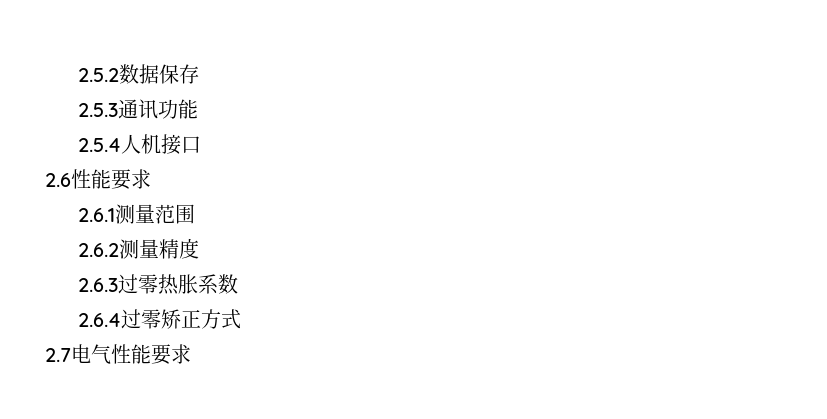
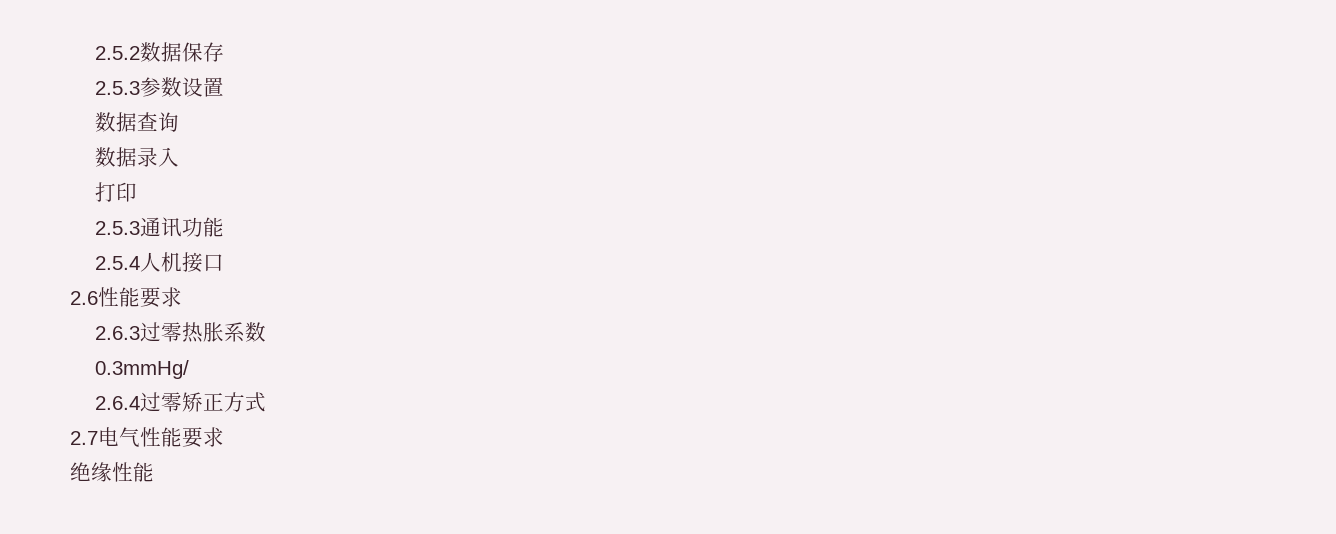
(200, 74) none -> [95,77,225,97] [95,112,180,132] [95,147,180,167] [95,182,138,202] // 2.5.3参数设置 // 数据查询 // 数据录入 // 打印
[78,204,196,224] [78,238,200,259] // 2.6.1测量范围 // 2.6.2测量精度 -> (182, 297) none
(239, 284) none -> [95,360,190,379] // 0.3mmHg/
(191, 354) none -> [70,462,154,482] // 绝缘性能

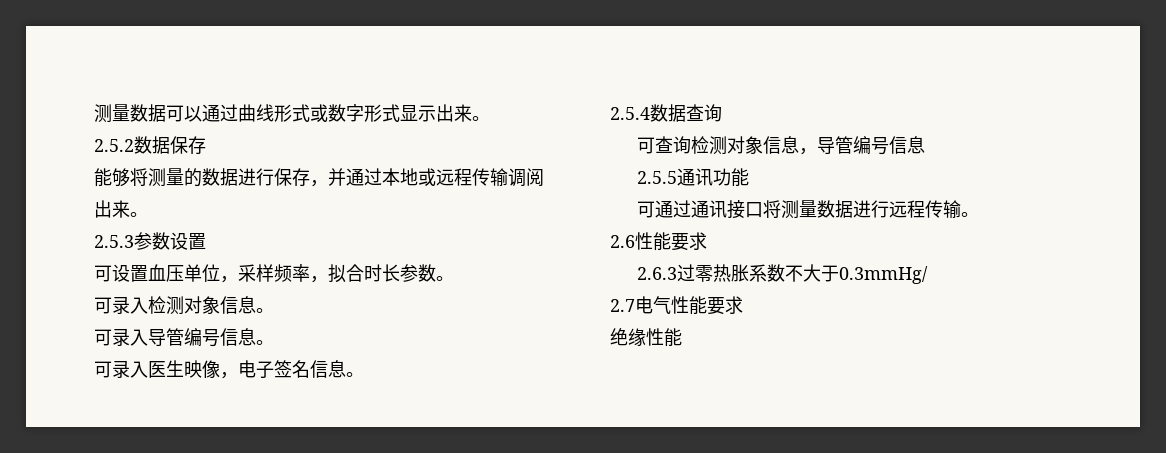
[95,42,225,62] [95,77,225,97] [95,112,180,132] [95,147,180,167] [95,182,138,202] [95,221,141,235] 2.5.2数据保存 // 2.5.3参数设置 // 数据查询 // 数据录入 // 打印 // 2.5.3 -> [94,104,491,123] [94,136,207,154] [94,168,545,187] [94,200,149,218] [94,232,207,250] [94,264,455,283] [94,296,275,315] [94,328,275,347] [94,360,365,379] [610,104,722,122] [637,136,926,155] [637,171,678,184] 测量数据可以通过曲线形式或数字形式显示出来。 // 2.5.2数据保存 // 能够将测量的数据进行保存，并通过本地或远程传输调阅出来。 // 2.5.3参数设置 // 可设置血压单位，采样频率，拟合时长参数。 // 可录入检测对象信息。 // 可录入导管编号信息。 // 可录入医生映像，电子签名信息。 // 2.5.4数据查询 // 可查询检测对象信息，导管编号信息 // 2.5.5
[95,252,183,272] 2.5.4人机 -> [637,200,728,218] 可通过通讯
(225, 263) none -> [763,200,980,219] 将测量数据进行远程传输。
(267, 332) // -> [785,264,840,282] 不大于
[95,392,267,412] // 2.6.4过零矫正方式 -> (929, 275) none

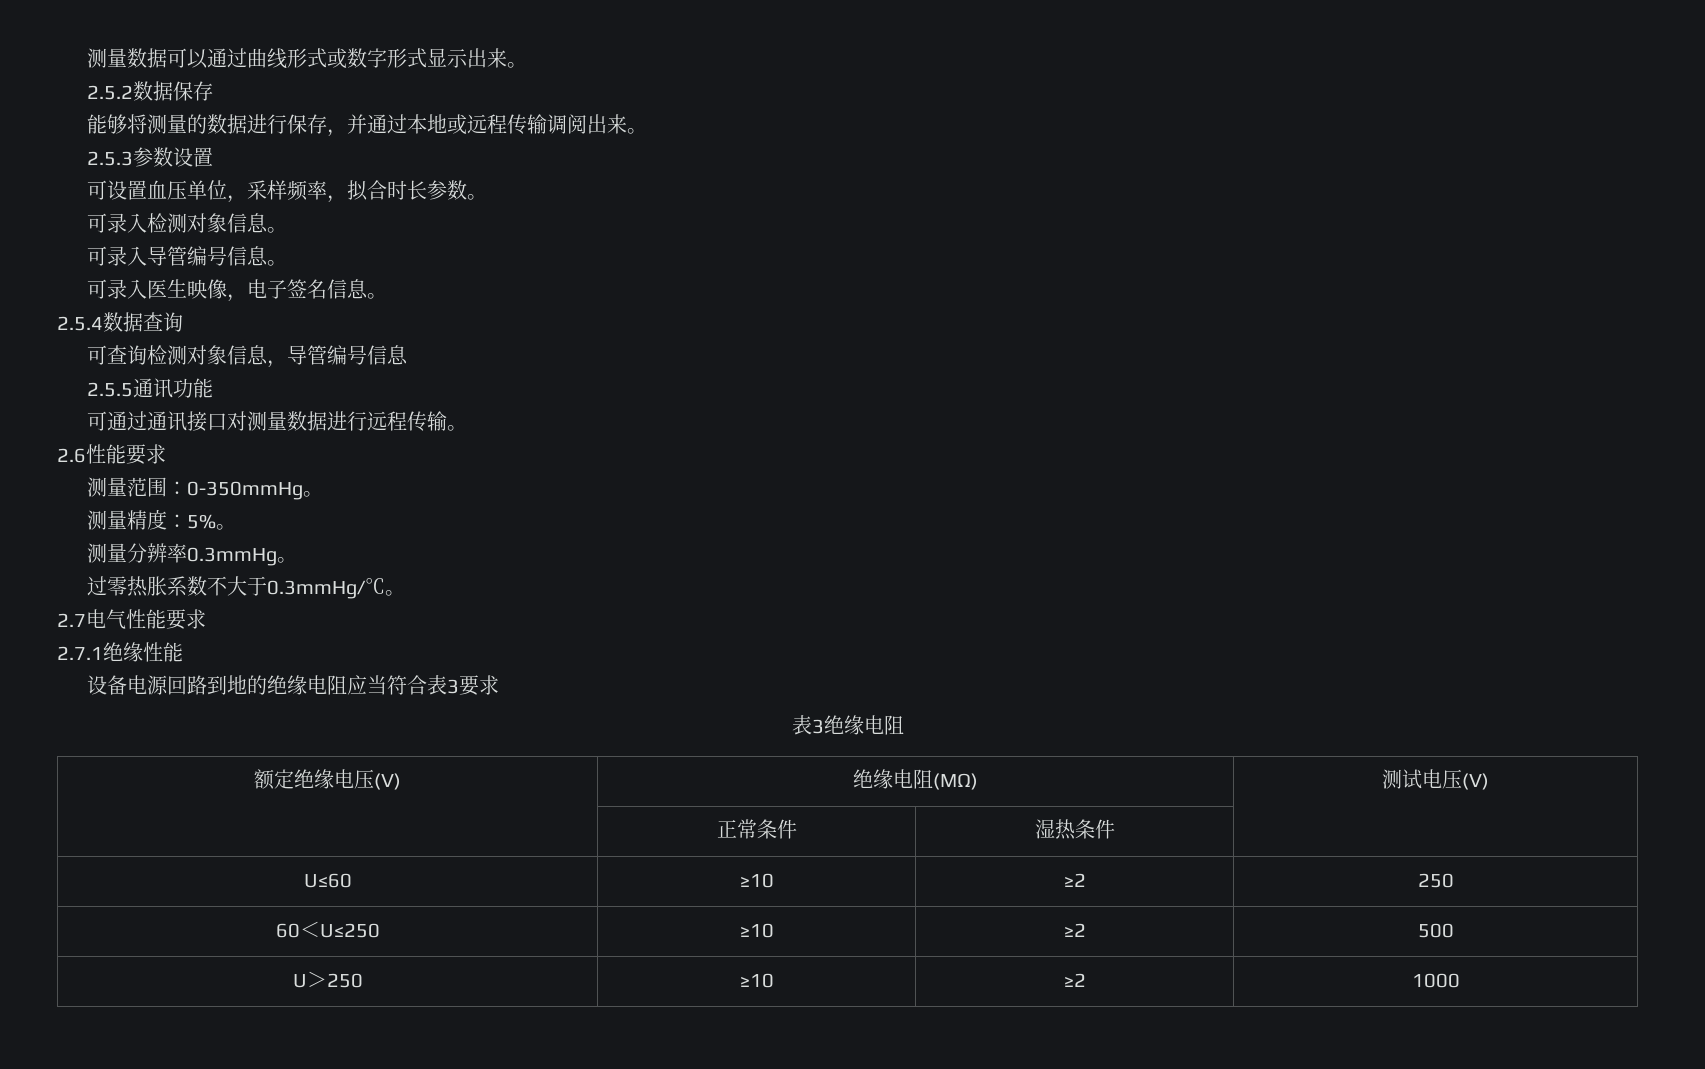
[763,200,782,218] 将 -> [226,411,247,431] 对
[637,267,678,280] 2.6.3 -> [86,477,323,500] [86,509,236,530] [86,543,297,566] 测量范围：0-350mmHg。 // 测量精度：5%。 // 测量分辨率0.3mmHg。 //
[839,266,929,284] 0.3mmHg/ -> [266,578,405,599] 0.3mmHg/℃。
(743, 305) none -> [57,646,103,660] 2.7.1
(682, 337) none -> [86,675,499,696] [791,715,904,735] [254,769,401,790] [853,769,978,790] [1382,769,1489,790] [716,819,797,839] [1034,819,1115,840] [303,873,352,888] [739,873,774,888] [1063,873,1086,887] [1417,873,1454,888] [275,921,380,938] [739,923,774,938] [1063,923,1086,937] [1417,923,1454,938] [292,971,363,988] [739,973,774,988] [1063,973,1086,987] [1411,973,1460,988] // 设备电源回路到地的绝缘电阻应当符合表3要求 // 表3绝缘电阻 // 额定绝缘电压(V) | 绝缘电阻(MΩ) | 测试电压(V) // | 正常条件 | 湿热条件 | // U≤60 | ≥10 | ≥2 | 250 // 60＜U≤250 | ≥10 | ≥2 | 500 // U＞250 | ≥10 | ≥2 | 1000

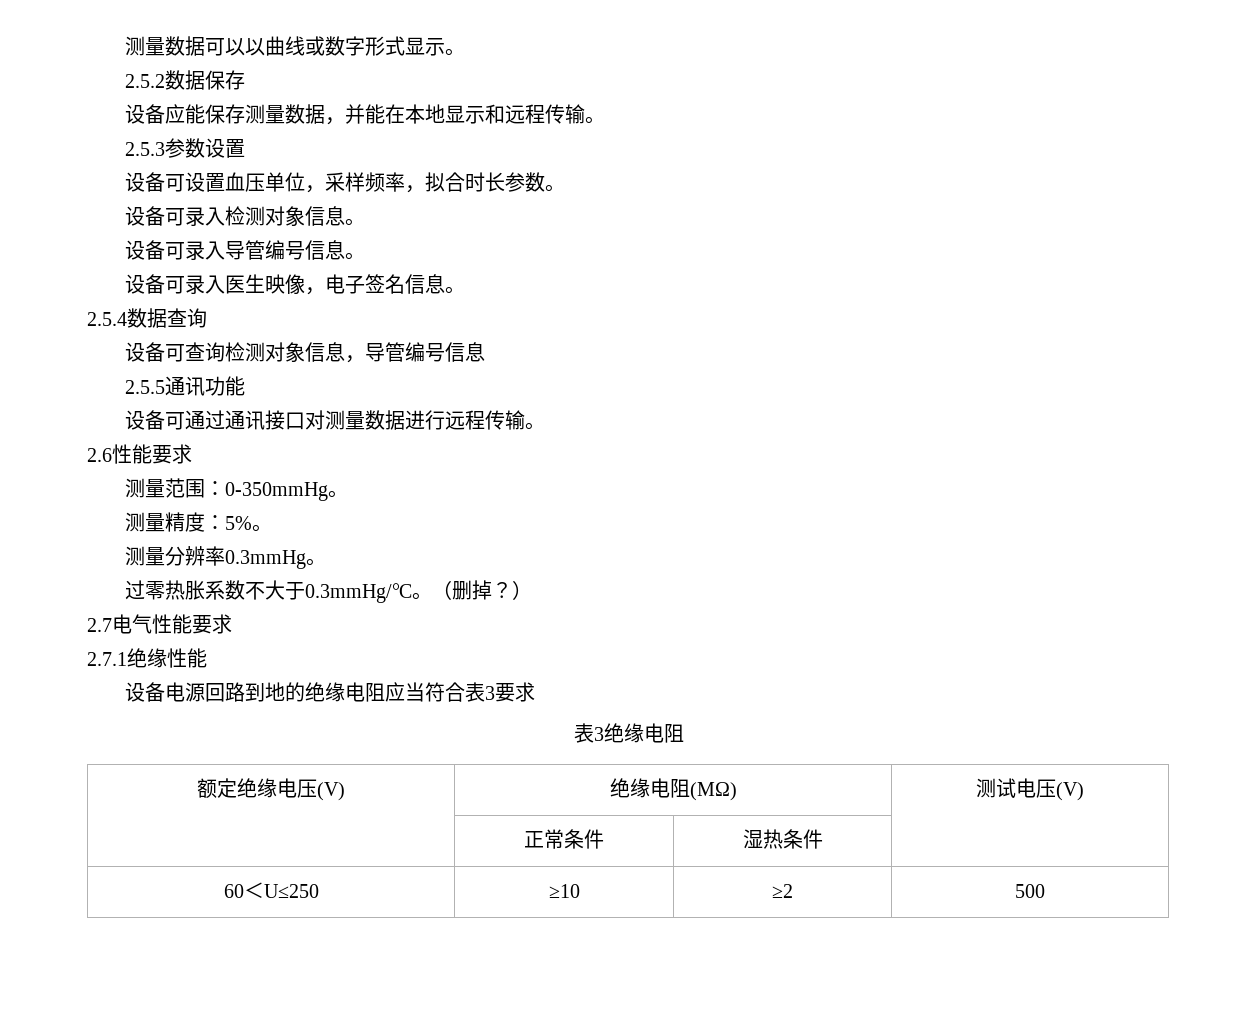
[206,48,327,69] 通过曲线形式 -> [244,36,305,56] 以曲线
[466,48,507,68] 出来 -> (445, 47) none
[86,114,627,137] 能够将测量的数据进行保存，并通过本地或远程传输调阅出来 -> [124,104,585,125] 设备应能保存测量数据，并能在本地显示和远程传输
(213, 157) none -> [124,172,165,192] 设备
(487, 197) none -> [124,206,165,226] 设备
(287, 230) none -> [124,240,165,260] 设备
(287, 263) none -> [124,274,165,294] 设备
(183, 322) none -> [124,342,165,362] 设备
(213, 388) none -> [124,410,165,430] 设备
(405, 593) none -> [431,580,532,600] （删掉？）
[303,873,352,888] [739,873,774,888] [1063,873,1086,887] [1417,873,1454,888] // U≤60 | ≥10 | ≥2 | 250 -> (823, 839) none
[292,971,363,988] [739,973,774,988] [1063,973,1086,987] [1411,973,1460,988] // U＞250 | ≥10 | ≥2 | 1000 -> (1045, 891) none

